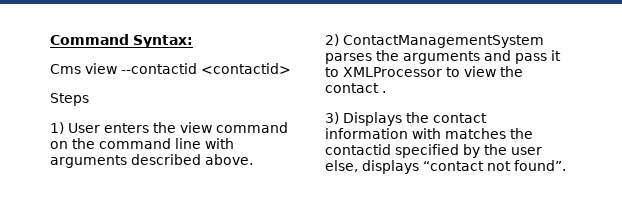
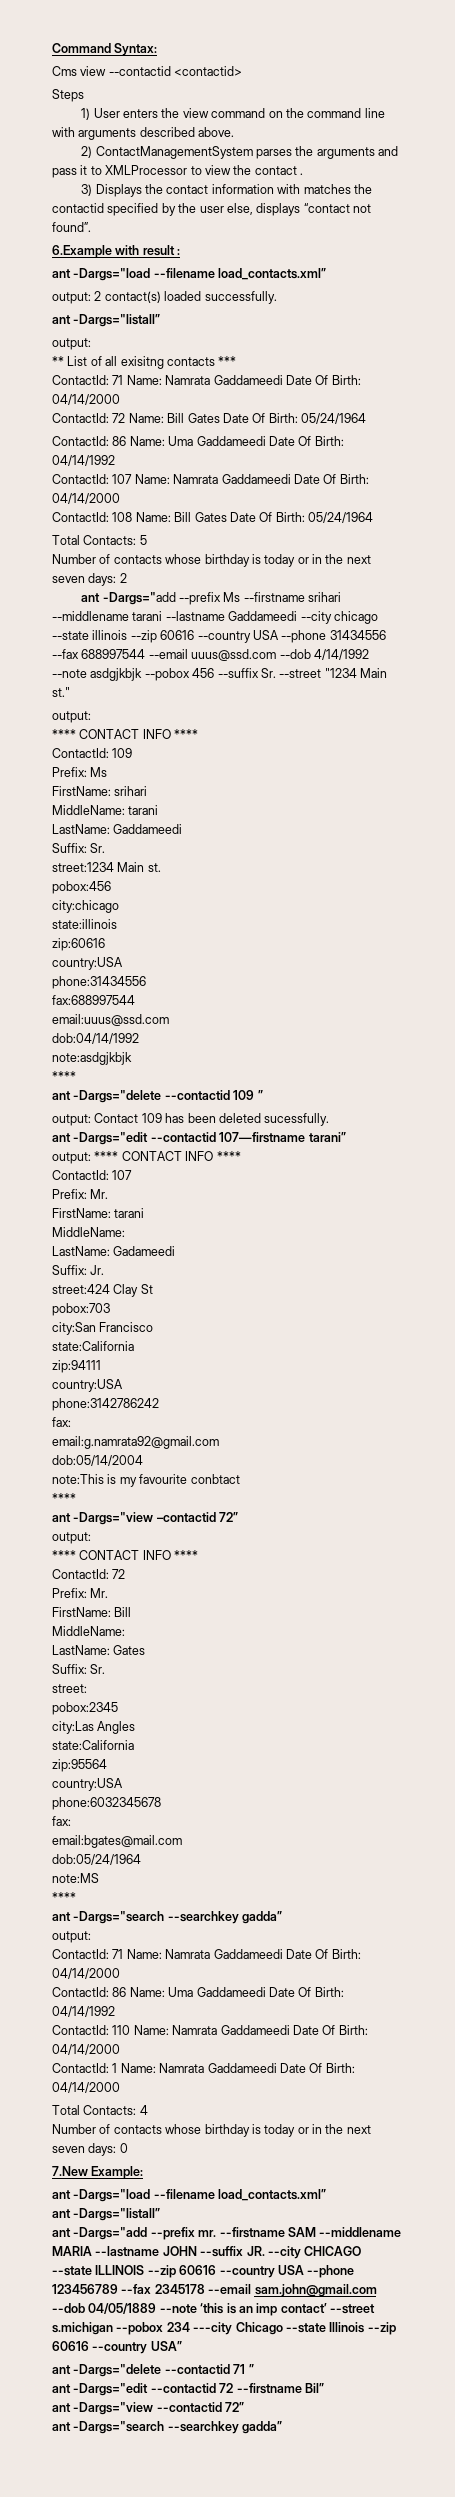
(566, 165) none -> [52,245,181,258] [52,268,327,281] [52,291,277,304] [52,314,161,327] [52,338,91,350] [52,356,237,369] [52,375,361,385] [52,394,120,405] [52,413,366,424] [52,436,344,446] [52,455,115,466] [52,474,369,484] [52,493,120,504] [52,512,373,523] [52,535,147,545] [52,554,371,567] [52,573,127,586] [81,592,342,605] [52,611,378,624] [52,630,386,643] [52,649,369,661] [52,668,387,681] [52,687,70,697] [52,711,91,723] [52,729,199,739] [52,748,133,758] [52,767,108,777] [52,786,148,796] [52,805,159,815] [52,824,183,834] [52,843,106,853] [52,862,161,872] [52,881,111,894] [52,900,119,913] [52,919,117,929] [52,938,105,951] [52,957,123,970] [52,976,146,989] [52,995,135,1005] [52,1014,169,1026] [52,1033,139,1044] [52,1052,132,1065] [52,1071,76,1081] [52,1090,263,1103] [52,1113,330,1126] [52,1132,346,1145] [52,1151,241,1164] [52,1170,133,1180] [52,1189,109,1199] [52,1208,145,1218] [52,1227,125,1237] [52,1246,176,1256] [52,1265,105,1275] [52,1284,153,1297] [52,1303,110,1316] [52,1322,154,1335] [52,1341,134,1351] [52,1360,101,1373] [52,1379,123,1392] [52,1398,159,1411] [52,1417,71,1427] [52,1436,219,1449] [52,1455,143,1466] [52,1474,240,1487] [52,1493,76,1503] [52,1512,239,1525] [52,1532,91,1544] [52,1550,199,1560] [52,1569,126,1579] [52,1588,109,1598] [52,1607,132,1617] [52,1626,125,1636] [52,1645,146,1655] [52,1664,106,1674] [52,1684,87,1693] [52,1702,118,1715] [52,1721,136,1734] [52,1740,134,1750] [52,1759,107,1772] [52,1778,123,1791] [52,1797,161,1810] [52,1816,71,1826] [52,1835,182,1848] [52,1854,141,1865] [52,1873,99,1883] [52,1892,76,1902] [52,1911,283,1924] [52,1931,91,1943] [52,1949,361,1959] [52,1968,120,1979] [52,1987,344,1997] [52,2006,115,2017] [52,2025,368,2035] [52,2044,120,2055] [52,2063,355,2073] [52,2082,120,2093] [52,2105,148,2115] [52,2124,371,2137] [52,2143,128,2156] [52,2166,144,2179] [52,2189,327,2202] [52,2208,161,2221] [52,2227,402,2240] [52,2246,362,2259] [52,2265,355,2278] [52,2284,377,2297] [52,2303,375,2316] [52,2322,396,2335] [52,2341,182,2354] [52,2364,254,2377] [52,2383,324,2396] [52,2402,245,2415] [52,2421,283,2434] // 6.Example with result : // ant -Dargs="load --filename load_contacts.xml” // output: 2 contact(s) loaded successfully. // ant -Dargs="listall” // output: // ** List of all exisitng contacts *** // ContactId: 71 Name: Namrata Gaddameedi Date Of Birth: 04/14/2000 // ContactId: 72 Name: Bill Gates Date Of Birth: 05/24/1964 // ContactId: 86 Name: Uma Gaddameedi Date Of Birth: 04/14/1992 // ContactId: 107 Name: Namrata Gaddameedi Date Of Birth: 04/14/2000 // ContactId: 108 Name: Bill Gates Date Of Birth: 05/24/1964 // Total Contacts: 5 // Number of contacts whose birthday is today or in the next seven days: 2 // ant -Dargs="add --prefix Ms --firstname srihari --middlename tarani --lastname Gaddameedi --city chicago --state illinois --zip 60616 --country USA --phone 31434556 --fax 688997544 --email uuus@ssd.com --dob 4/14/1992 --note asdgjkbjk --pobox 456 --suffix Sr. --street "1234 Main st." // output: // **** CONTACT INFO **** // ContactId: 109 // Prefix: Ms // FirstName: srihari // MiddleName: tarani // LastName: Gaddameedi // Suffix: Sr. // street:1234 Main st. // pobox:456 // city:chicago // state:illinois // zip:60616 // country:USA // phone:31434556 // fax:688997544 // email:uuus@ssd.com // dob:04/14/1992 // note:asdgjkbjk // **** // ant -Dargs="delete --contactid 109 ” // output: Contact 109 has been deleted sucessfully. // ant -Dargs="edit --contactid 107—firstname tarani” // output: **** CONTACT INFO **** // ContactId: 107 // Prefix: Mr. // FirstName: tarani // MiddleName: // LastName: Gadameedi // Suffix: Jr. // street:424 Clay St // pobox:703 // city:San Francisco // state:California // zip:94111 // country:USA // phone:3142786242 // fax: // email:g.namrata92@gmail.com // dob:05/14/2004 // note:This is my favourite conbtact // **** // ant -Dargs="view –contactid 72” // output: // **** CONTACT INFO **** // ContactId: 72 // Prefix: Mr. // FirstName: Bill // MiddleName: // LastName: Gates // Suffix: Sr. // street: // pobox:2345 // city:Las Angles // state:California // zip:95564 // country:USA // phone:6032345678 // fax: // email:bgates@mail.com // dob:05/24/1964 // note:MS // **** // ant -Dargs="search --searchkey gadda” // output: // ContactId: 71 Name: Namrata Gaddameedi Date Of Birth: 04/14/2000 // ContactId: 86 Name: Uma Gaddameedi Date Of Birth: 04/14/1992 // ContactId: 110 Name: Namrata Gaddameedi Date Of Birth: 04/14/2000 // ContactId: 1 Name: Namrata Gaddameedi Date Of Birth: 04/14/2000 // Total Contacts: 4 // Number of contacts whose birthday is today or in the next seven days: 0 // 7.New Example: // ant -Dargs="load --filename load_contacts.xml” // ant -Dargs="listall” // ant -Dargs="add --prefix mr. --firstname SAM --middlename MARIA --lastname JOHN --suffix JR. --city CHICAGO --state ILLINOIS --zip 60616 --country USA --phone 123456789 --fax 2345178 --email sam.john@gmail.com --dob 04/05/1889 --note ‘this is an imp contact’ --street s.michigan --pobox 234 ---city Chicago --state Illinois --zip 60616 --country USA” // ant -Dargs="delete --contactid 71 ” // ant -Dargs="edit --contactid 72 --firstname Bil” // ant -Dargs="view --contactid 72” // ant -Dargs="search --searchkey gadda”

